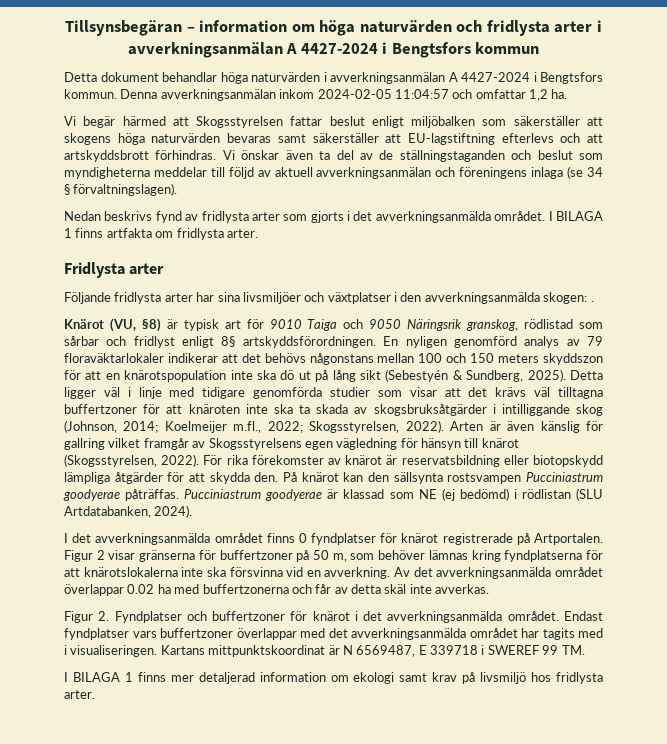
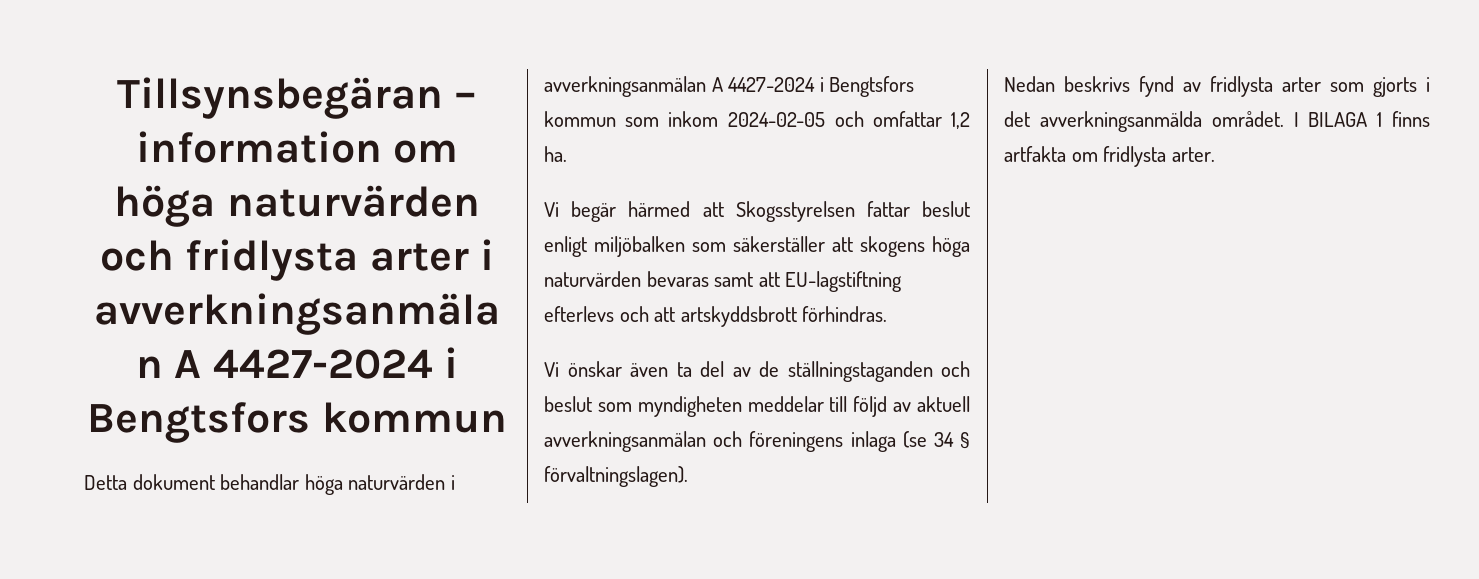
[64,89,276,101] kommun. Denna avverkningsanmälan -> [544,111,660,127] kommun som
[394,89,449,99] 11:04:57 -> (826, 119) none
[312,133,379,143] säkerställer -> (754, 279) none
(217, 155) none -> (888, 314) //
[64,167,150,179] myndigheterna -> [637,396,742,417] myndigheten
[64,262,165,278] [64,292,594,304] [64,318,603,332] [64,336,604,348] [64,353,604,365] [64,369,603,382] [64,387,603,399] [64,404,603,416] [64,420,603,433] [64,438,519,450] [64,454,603,467] [64,472,603,484] [63,488,603,501] [64,505,193,518] [64,533,603,545] [64,550,603,562] [64,567,603,579] [64,584,490,596] [64,611,603,623] [64,628,603,640] [64,645,585,657] [64,672,604,684] [64,690,95,699] // Fridlysta arter // Följande fridlysta arter har sina livsmiljöer och växtplatser i den avverkningsanmälda skogen: . // Knärot (VU, §8) är typisk art för 9010 Taiga och 9050 Näringsrik granskog, rödlistad som sårbar och fridlyst enligt 8§ artskyddsförordningen. En nyligen genomförd analys av 79 floraväktarlokaler indikerar att det behövs någonstans mellan 100 och 150 meters skyddszon för att en knärotspopulation inte ska dö ut på lång sikt (Sebestyén & Sundberg, 2025). Detta ligger väl i linje med tidigare genomförda studier som visar att det krävs väl tilltagna buffertzoner för att knäroten inte ska ta skada av skogsbruksåtgärder i intilliggande skog (Johnson, 2014; Koelmeijer m.fl., 2022; Skogsstyrelsen, 2022). Arten är även känslig för gallring vilket framgår av Skogsstyrelsens egen vägledning för hänsyn till knärot (Skogsstyrelsen, 2022). För rika förekomster av knärot är reservatsbildning eller biotopskydd lämpliga åtgärder för att skydda den. På knärot kan den sällsynta rostsvampen Pucciniastrum goodyerae påträffas. Pucciniastrum goodyerae är klassad som NE (ej bedömd) i rödlistan (SLU Artdatabanken, 2024). // I det avverkningsanmälda området finns 0 fyndplatser för knärot registrerade på Artportalen. Figur 2 visar gränserna för buffertzoner på 50 m, som behöver lämnas kring fyndplatserna för att knärotslokalerna inte ska försvinna vid en avverkning. Av det avverkningsanmälda området överlappar 0.02 ha med buffertzonerna och får av detta skäl inte avverkas. // Figur 2. Fyndplatser och buffertzoner för knärot i det avverkningsanmälda området. Endast fyndplatser vars buffertzoner överlappar med det avverkningsanmälda området har tagits med i visualiseringen. Kartans mittpunktskoordinat är N 6569487, E 339718 i SWEREF 99 TM. // I BILAGA 1 finns mer detaljerad information om ekologi samt krav på livsmiljö hos fridlysta arter. -> (1215, 154) none

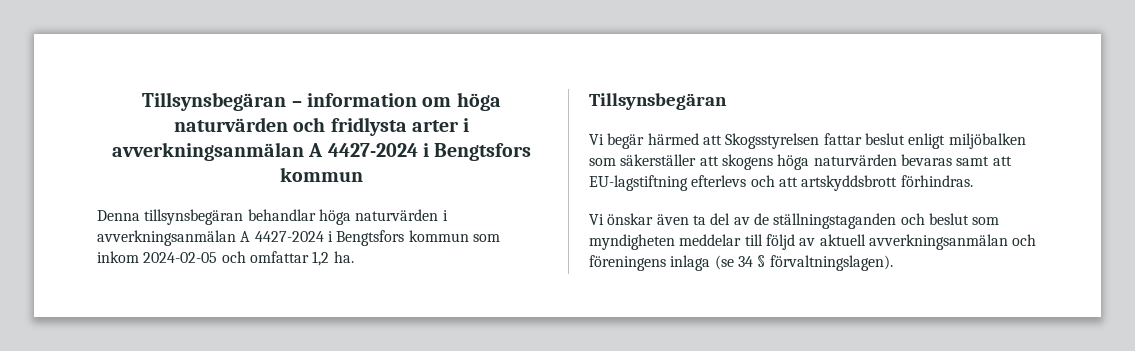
[84,474,215,490] Detta dokument -> [97,209,244,225] Denna tillsynsbegäran
(567, 154) none -> [589,93,727,110] // Tillsynsbegäran
[1004,76,1430,97] [1004,111,1430,132] [1004,146,1215,167] // Nedan beskrivs fynd av fridlysta arter som gjorts i det avverkningsanmälda området. I BILAGA 1 finns artfakta om fridlysta arter. -> (893, 263) none

